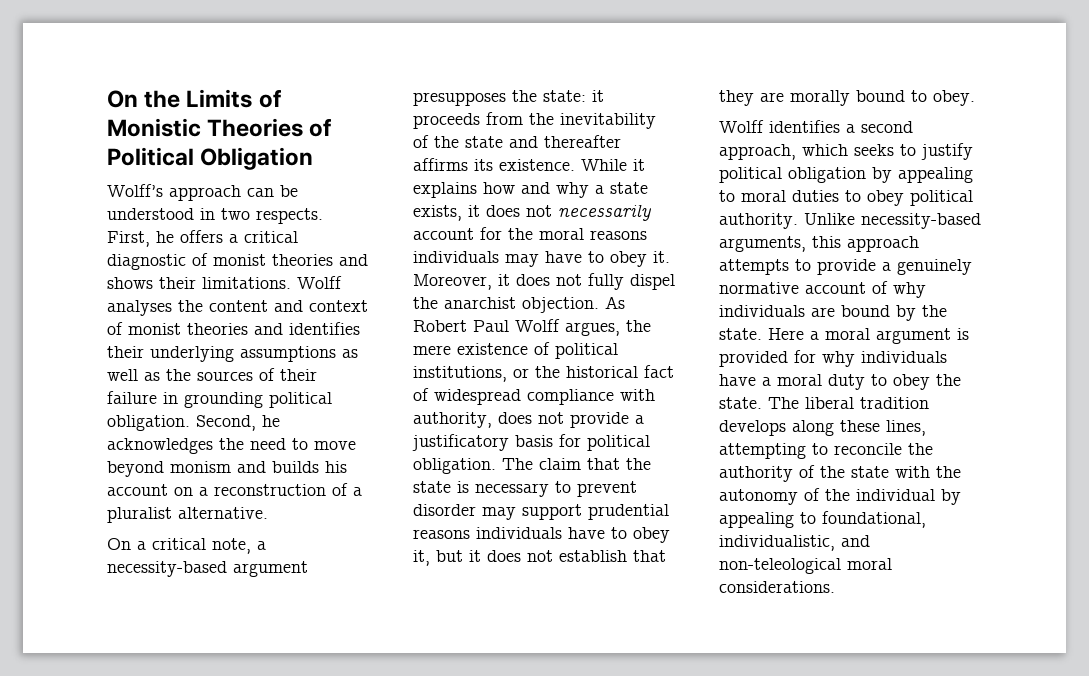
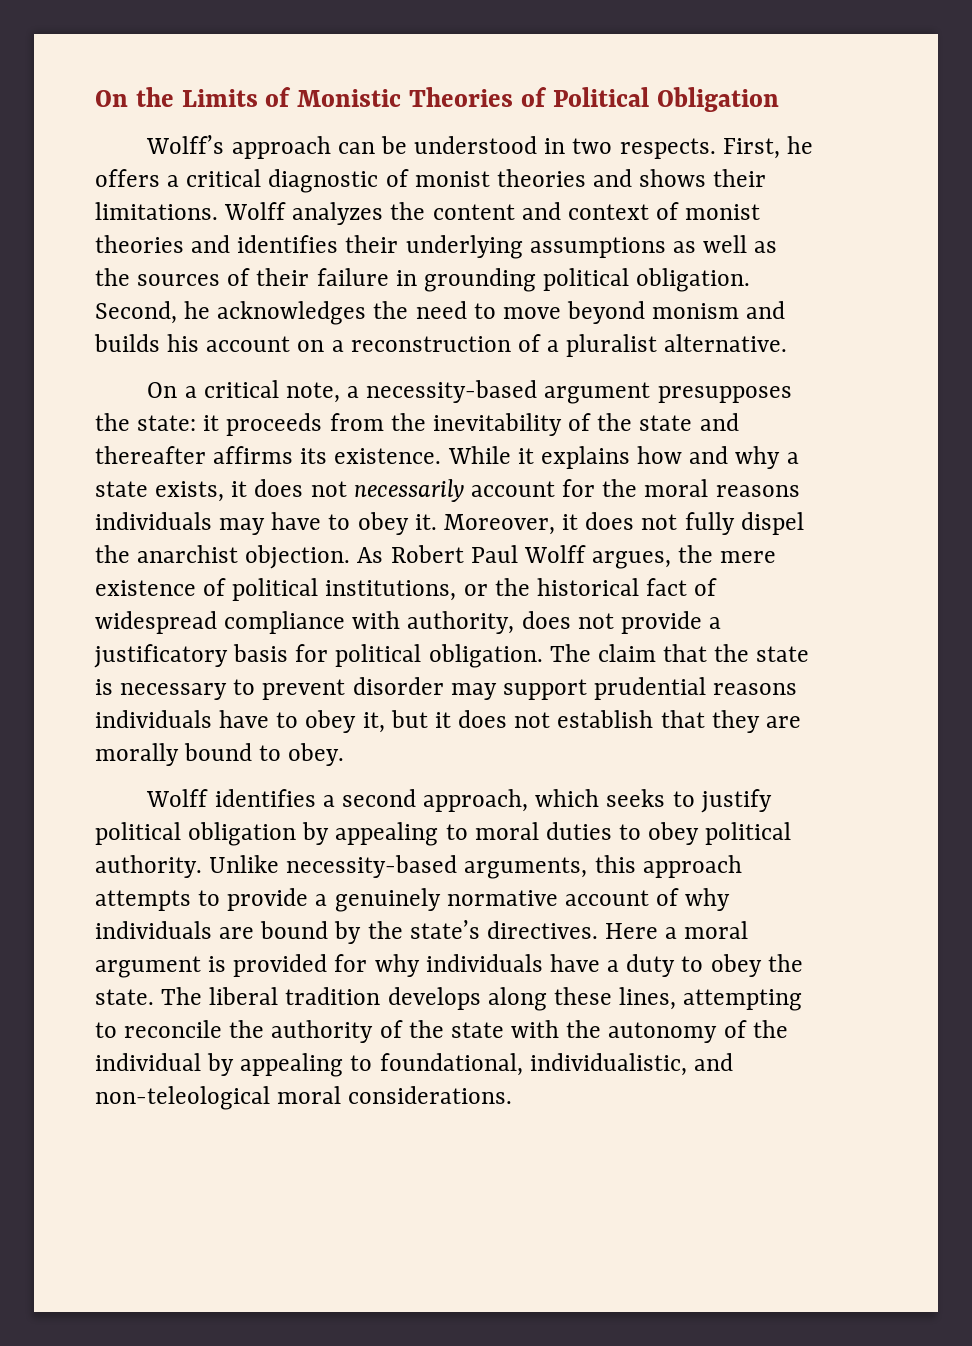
[107,300,172,316] analyses -> [292,202,384,225] analyzes
[719,328,762,340] state. -> [409,920,598,939] state’s directives.
[777,374,822,386] moral -> (620, 966) none

